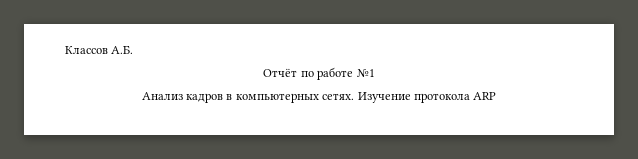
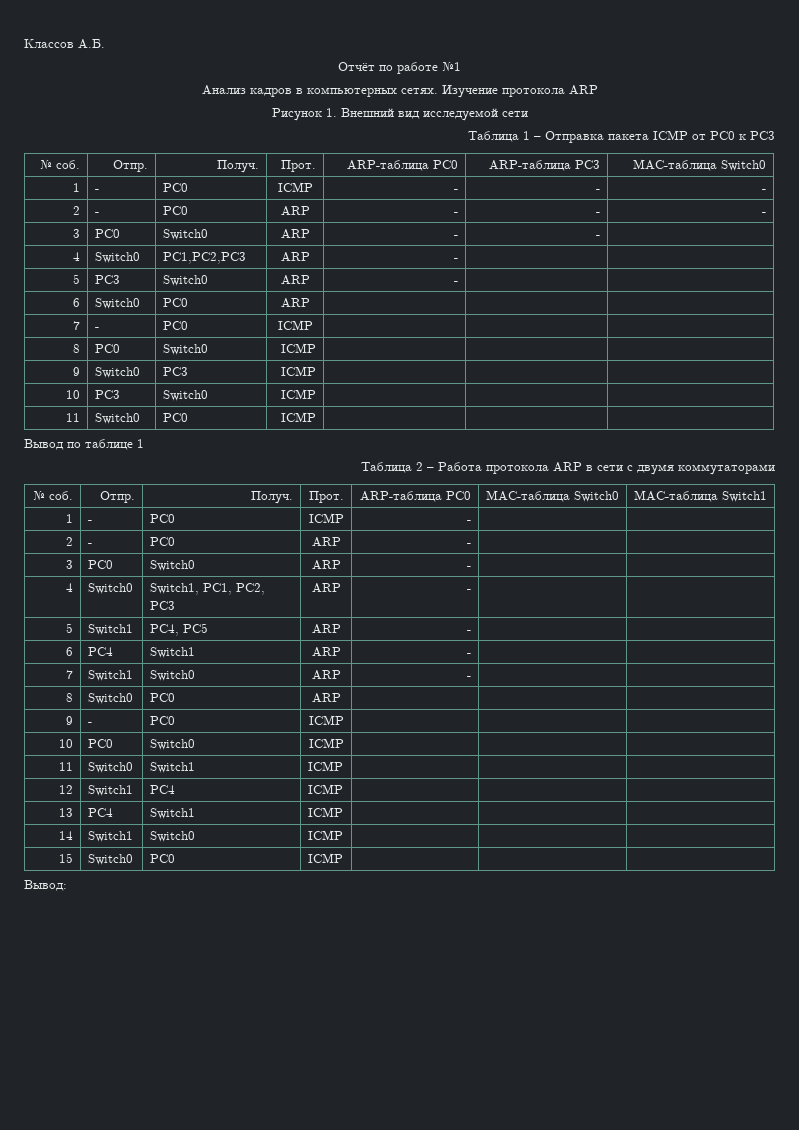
(497, 96) none -> [271,108,528,121] [468,130,775,143] [40,159,81,169] [113,160,149,172] [217,160,260,173] [281,160,317,172] [347,160,459,171] [489,160,601,171] [633,159,767,171] [73,183,81,192] [94,189,99,192] [162,183,188,192] [277,182,313,192] [454,189,459,192] [596,189,601,192] [762,189,767,192] [73,206,81,215] [94,212,99,215] [162,206,188,215] [280,206,310,216] [454,212,459,215] [596,212,601,215] [762,212,767,215] [73,229,81,238] [94,229,120,238] [162,229,208,240] [280,229,310,239] [454,235,459,238] [596,235,601,238] [73,252,81,261] [94,252,140,263] [162,252,246,264] [280,252,310,262] [454,258,459,261] [73,274,81,284] [94,275,120,284] [162,275,208,286] [280,275,310,285] [454,281,459,284] [73,298,81,307] [94,298,140,309] [162,298,188,307] [280,298,310,308] [73,321,81,330] [94,327,99,330] [162,321,188,330] [277,320,313,330] [73,344,81,353] [94,344,120,353] [162,344,208,355] [281,343,317,353] [73,367,81,376] [94,367,140,378] [162,367,188,376] [281,366,317,376] [66,390,81,399] [94,390,120,399] [162,390,208,401] [281,389,317,399] [66,413,81,422] [94,413,140,424] [162,413,188,422] [281,412,317,422] [24,439,144,450] [361,462,775,475] [33,490,74,500] [100,491,136,503] [251,491,294,504] [309,491,345,503] [360,491,472,502] [486,490,620,502] [634,490,768,502] [66,514,74,523] [87,520,92,523] [149,514,175,523] [308,513,344,523] [467,520,472,523] [66,537,74,546] [87,543,92,546] [149,537,175,546] [311,537,341,547] [467,543,472,546] [66,560,74,569] [87,560,113,569] [149,560,195,571] [311,560,341,570] [467,566,472,569] [66,583,74,592] [87,583,133,594] [149,583,265,595] [149,601,175,610] [311,583,341,593] [467,589,472,592] [66,623,74,633] [87,624,133,635] [149,623,208,636] [311,624,341,634] [467,630,472,633] [66,647,74,656] [87,647,113,656] [149,647,195,658] [311,647,341,657] [467,653,472,656] [66,670,74,679] [87,670,133,681] [149,670,195,681] [311,670,341,680] [467,676,472,679] [66,693,74,702] [87,693,133,704] [149,693,175,702] [311,693,341,703] [66,716,74,725] [87,722,92,725] [149,716,175,725] [308,715,344,725] [59,739,74,748] [87,739,113,748] [149,739,195,750] [308,738,344,748] [59,762,74,771] [87,762,133,773] [149,762,195,773] [307,761,343,771] [59,785,74,794] [87,785,133,796] [149,785,175,794] [307,784,343,794] [59,808,74,817] [87,808,113,817] [149,808,195,819] [307,807,343,817] [59,831,74,840] [87,831,133,842] [149,831,195,842] [307,830,343,840] [59,853,74,863] [87,854,133,865] [149,854,175,863] [307,853,343,863] [24,880,67,891] // Рисунок 1. Внешний вид исследуемой сети // Таблица 1 – Отправка пакета ICMP от PC0 к PC3 // № соб. | Отпр. | Получ. | Прот. | ARP-таблица PC0 | ARP-таблица PC3 | MAC-таблица Switch0 // 1 | - | PC0 | ICMP | - | - | - // 2 | - | PC0 | ARP | - | - | - // 3 | PC0 | Switch0 | ARP | - | - | // 4 | Switch0 | PC1,PC2,PC3 | ARP | - | | // 5 | PC3 | Switch0 | ARP | - | | // 6 | Switch0 | PC0 | ARP | | | // 7 | - | PC0 | ICMP | | | // 8 | PC0 | Switch0 | ICMP | | | // 9 | Switch0 | PC3 | ICMP | | | // 10 | PC3 | Switch0 | ICMP | | | // 11 | Switch0 | PC0 | ICMP | | | // Вывод по таблице 1 // Таблица 2 – Работа протокола ARP в сети с двумя коммутаторами // № соб. | Отпр. | Получ. | Прот. | ARP-таблица PC0 | MAC-таблица Switch0 | MAC-таблица Switch1 // 1 | - | PC0 | ICMP | - | | // 2 | - | PC0 | ARP | - | | // 3 | PC0 | Switch0 | ARP | - | | // 4 | Switch0 | Switch1, PC1, PC2, PC3 | ARP | - | | // 5 | Switch1 | PC4, PC5 | ARP | - | | // 6 | PC4 | Switch1 | ARP | - | | // 7 | Switch1 | Switch0 | ARP | - | | // 8 | Switch0 | PC0 | ARP | | | // 9 | - | PC0 | ICMP | | | // 10 | PC0 | Switch0 | ICMP | | | // 11 | Switch0 | Switch1 | ICMP | | | // 12 | Switch1 | PC4 | ICMP | | | // 13 | PC4 | Switch1 | ICMP | | | // 14 | Switch1 | Switch0 | ICMP | | | // 15 | Switch0 | PC0 | ICMP | | | // Вывод:

